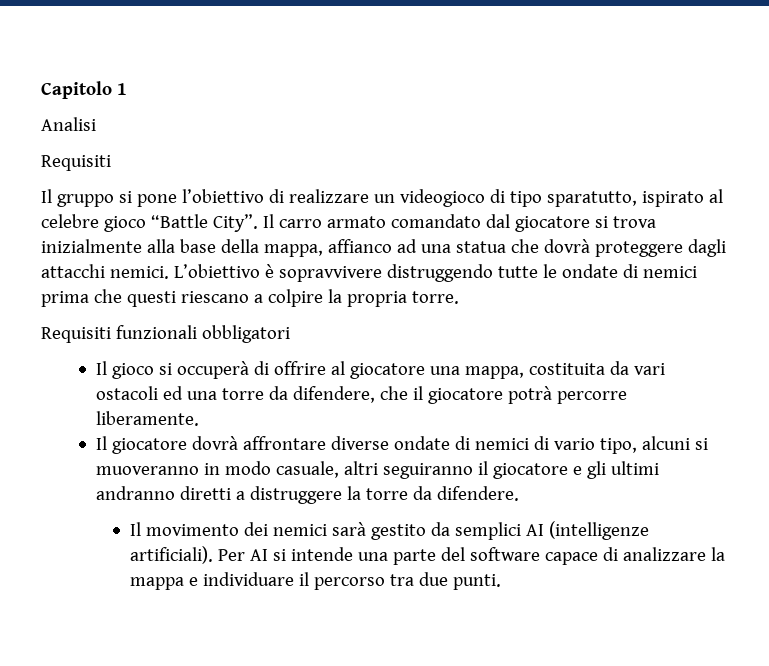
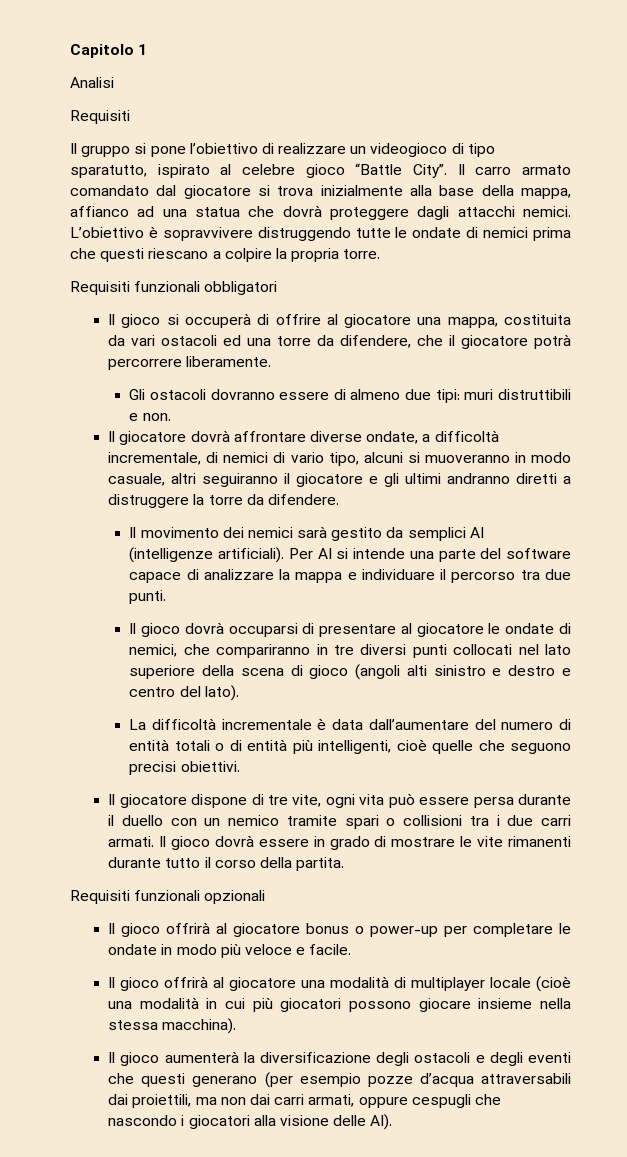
[556,391,627,404] percorre -> [108,359,183,370] percorrere
(199, 418) none -> [129,389,572,403] [129,413,171,421] // Gli ostacoli dovranno essere di almeno due tipi: muri distruttibili e non.
[393,436,450,450] ondate -> [366,430,499,444] [108,452,202,465] ondate, a difficoltà incrementale,
(502, 582) none -> [129,622,571,637] [129,644,571,658] [129,664,571,680] [129,685,239,701] [129,718,571,730] [129,739,572,754] [129,761,240,775] [108,793,571,808] [108,815,571,829] [108,835,571,850] [108,857,345,871] [70,890,266,904] [108,922,571,937] [108,944,352,958] [108,976,571,992] [108,997,571,1012] [108,1018,237,1034] [108,1051,571,1066] [108,1072,571,1088] [108,1094,501,1108] [108,1114,393,1130] // Il gioco dovrà occuparsi di presentare al giocatore le ondate di nemici, che compariranno in tre diversi punti collocati nel lato superiore della scena di gioco (angoli alti sinistro e destro e centro del lato). // La difficoltà incrementale è data dall’aumentare del numero di entità totali o di entità più intelligenti, cioè quelle che seguono precisi obiettivi. // Il giocatore dispone di tre vite, ogni vita può essere persa durante il duello con un nemico tramite spari o collisioni tra i due carri armati. Il gioco dovrà essere in grado di mostrare le vite rimanenti durante tutto il corso della partita. // Requisiti funzionali opzionali // Il gioco offrirà al giocatore bonus o power-up per completare le ondate in modo più veloce e facile. // Il gioco offrirà al giocatore una modalità di multiplayer locale (cioè una modalità in cui più giocatori possono giocare insieme nella stessa macchina). // Il gioco aumenterà la diversificazione degli ostacoli e degli eventi che questi generano (per esempio pozze d’acqua attraversabili dai proiettili, ma non dai carri armati, oppure cespugli che nascondo i giocatori alla visione delle AI).

